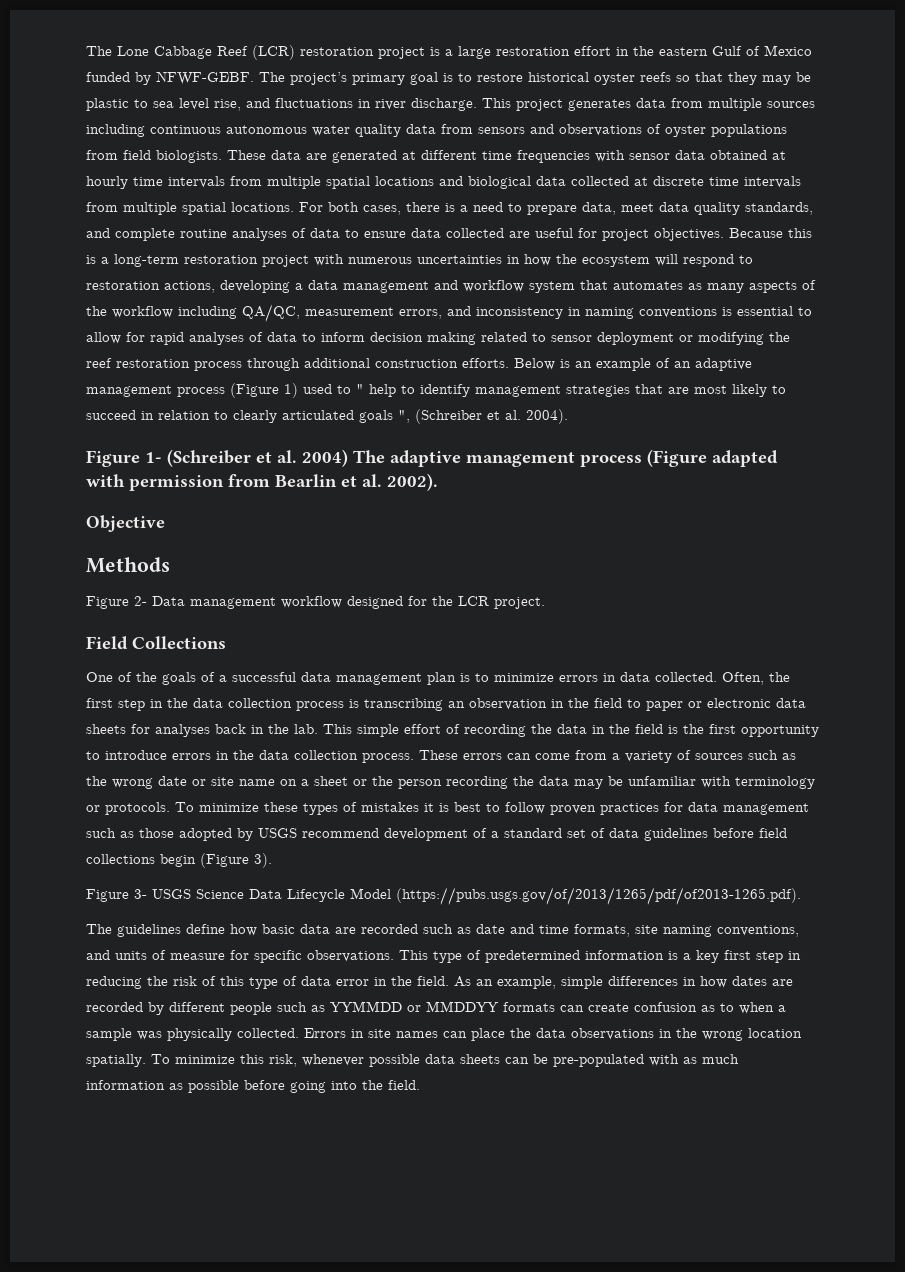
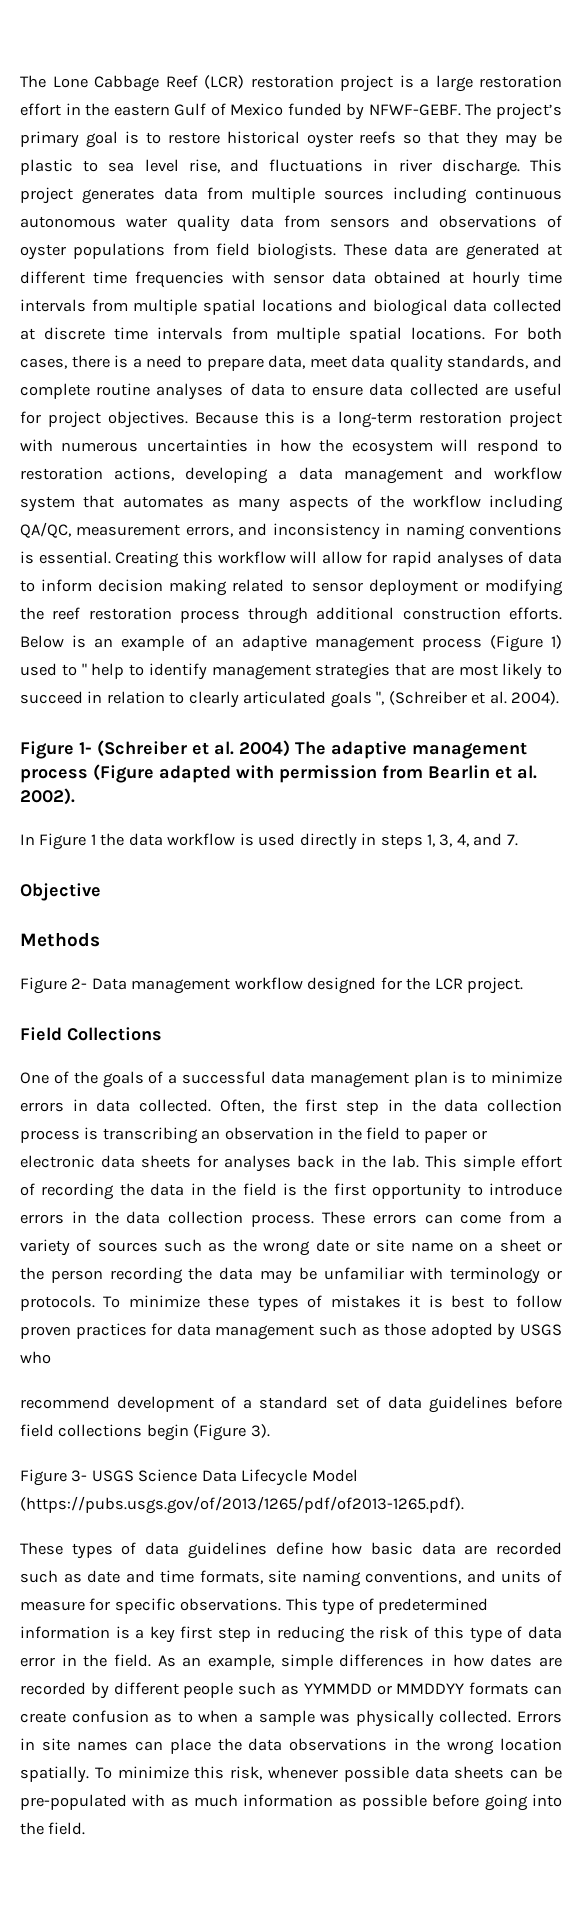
[737,306,812,316] essential to -> [38,551,318,568] essential. Creating this workflow will
(438, 482) none -> [20,833,518,850] // In Figure 1 the data workflow is used directly in steps 1, 3, 4, and 7.
(297, 833) none -> [20,1351,51,1364] who //
[86,924,112,934] The -> [20,1542,180,1559] These types of data

